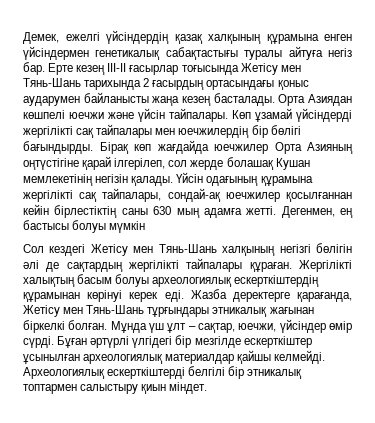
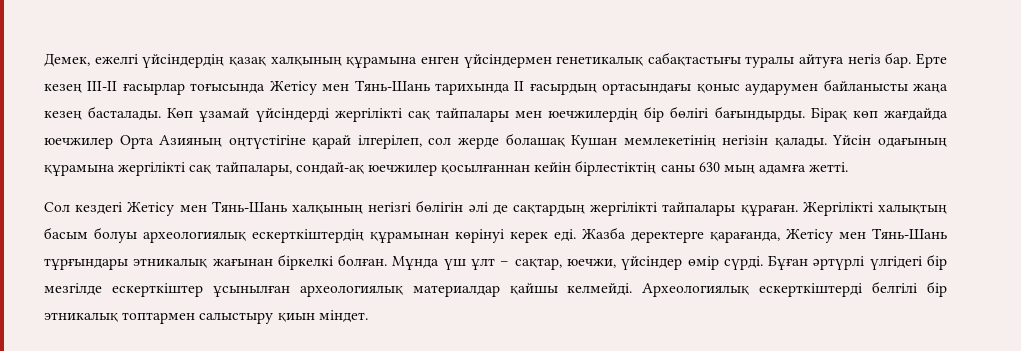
[143,78,150,87] 2 -> [514,81,525,91] II
[278,94,352,106] [23,108,228,122] Орта Азиядан көшпелі юечжи және үйсін тайпалары. -> (162, 113) none
[281,206,353,218] [23,220,146,233] Дегенмен, ең бастысы болуы мүмкін -> (849, 167) none

